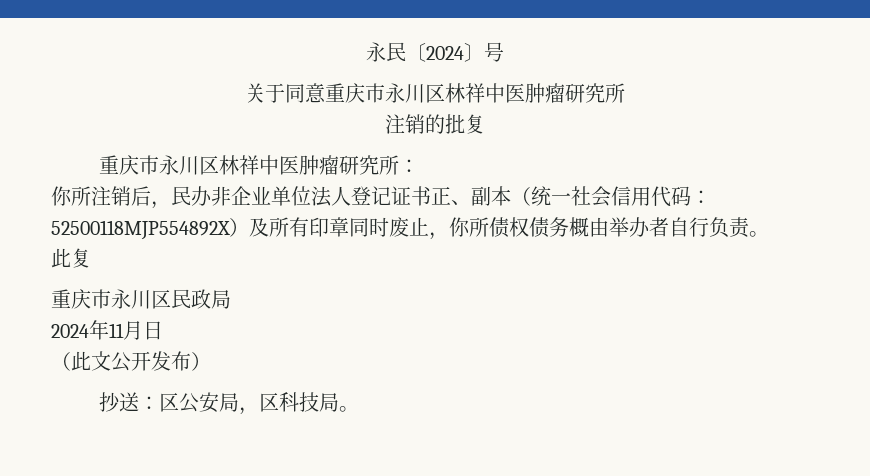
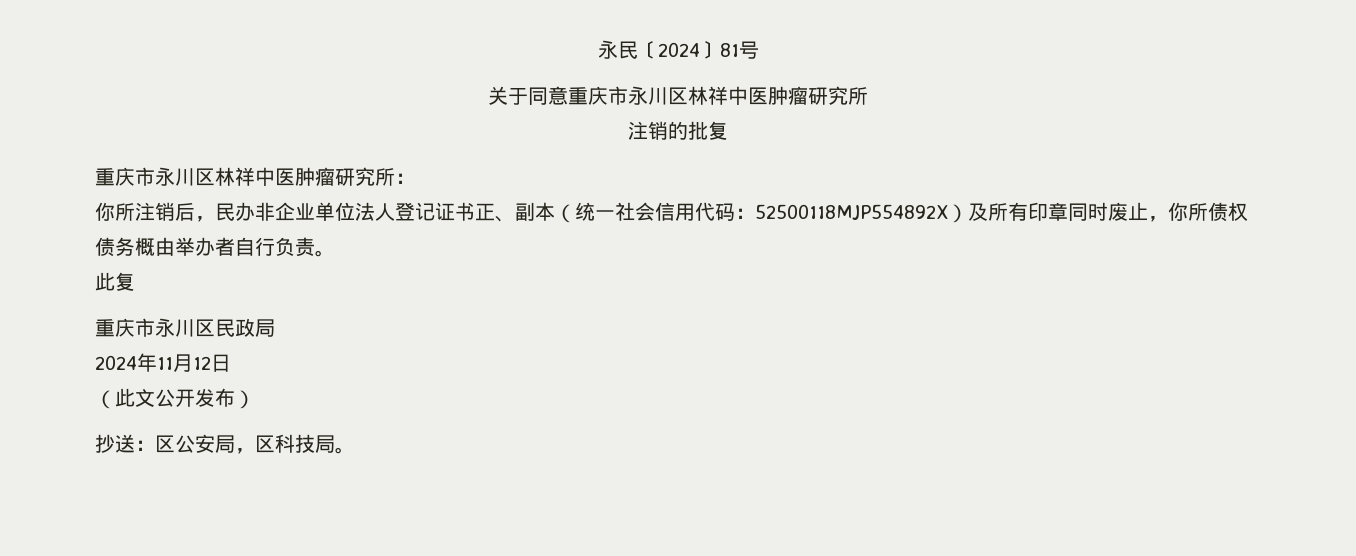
(484, 52) none -> [719,43,739,57] 81
(143, 330) none -> [193,356,211,370] 12

